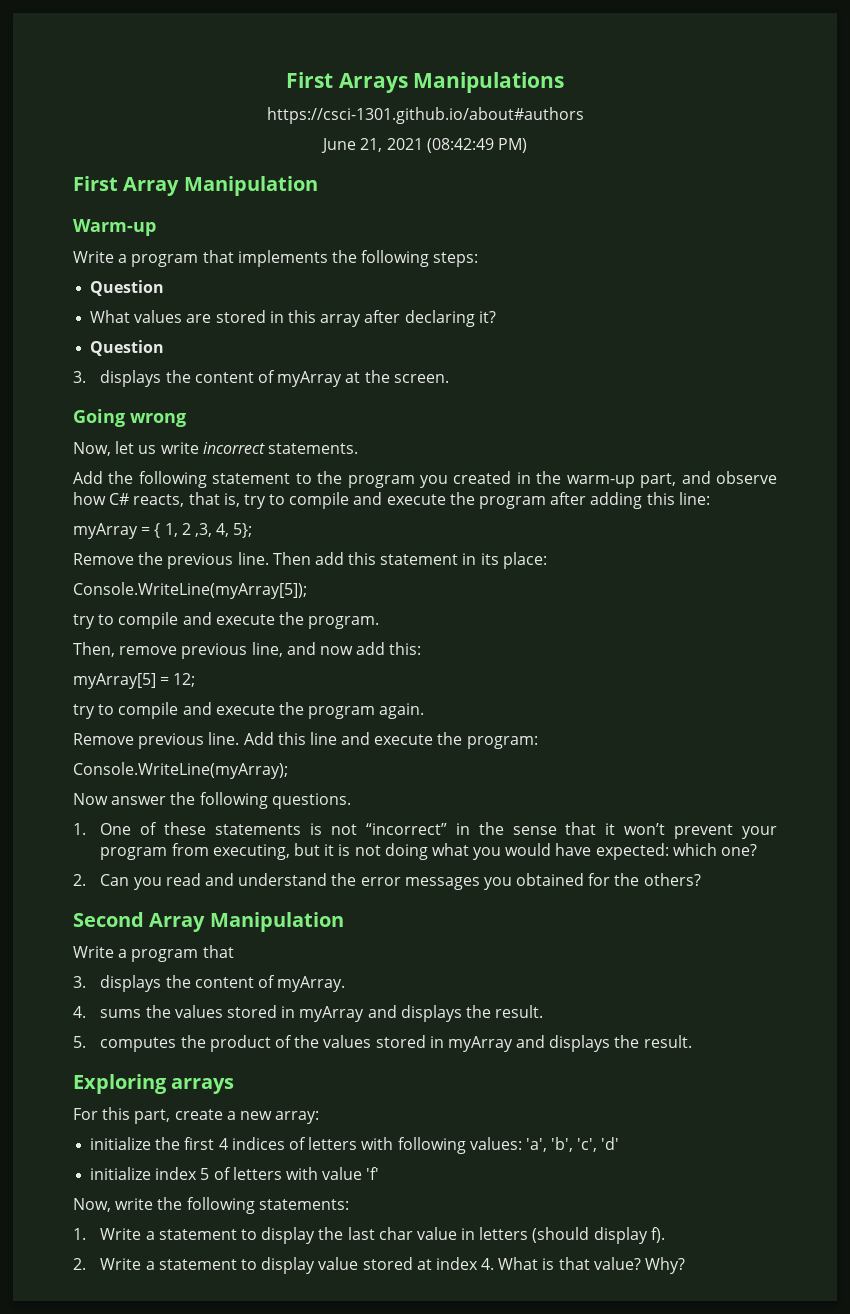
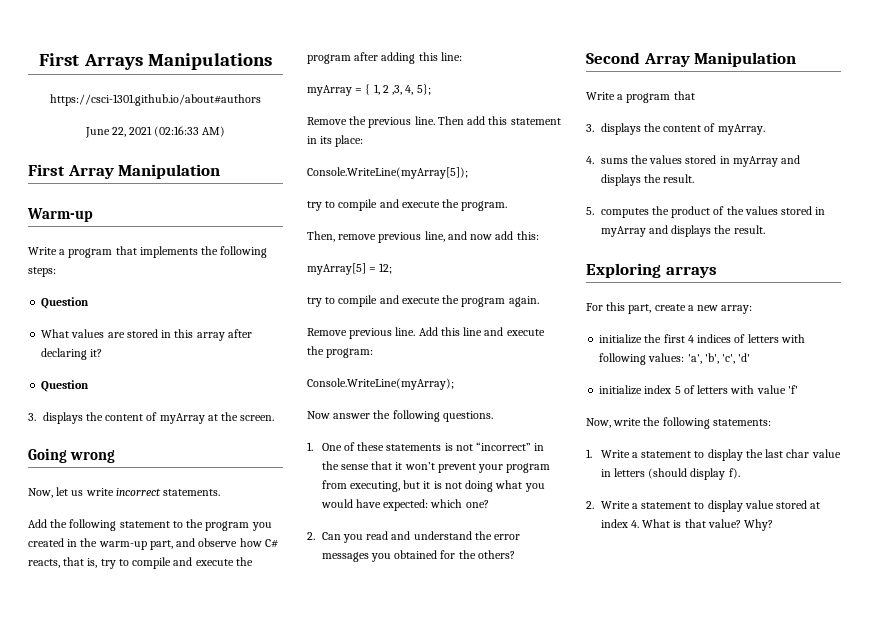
[360,138,527,153] 21, 2021 (08:42:49 PM) -> [111,126,226,137] 22, 2021 (02:16:33 AM)

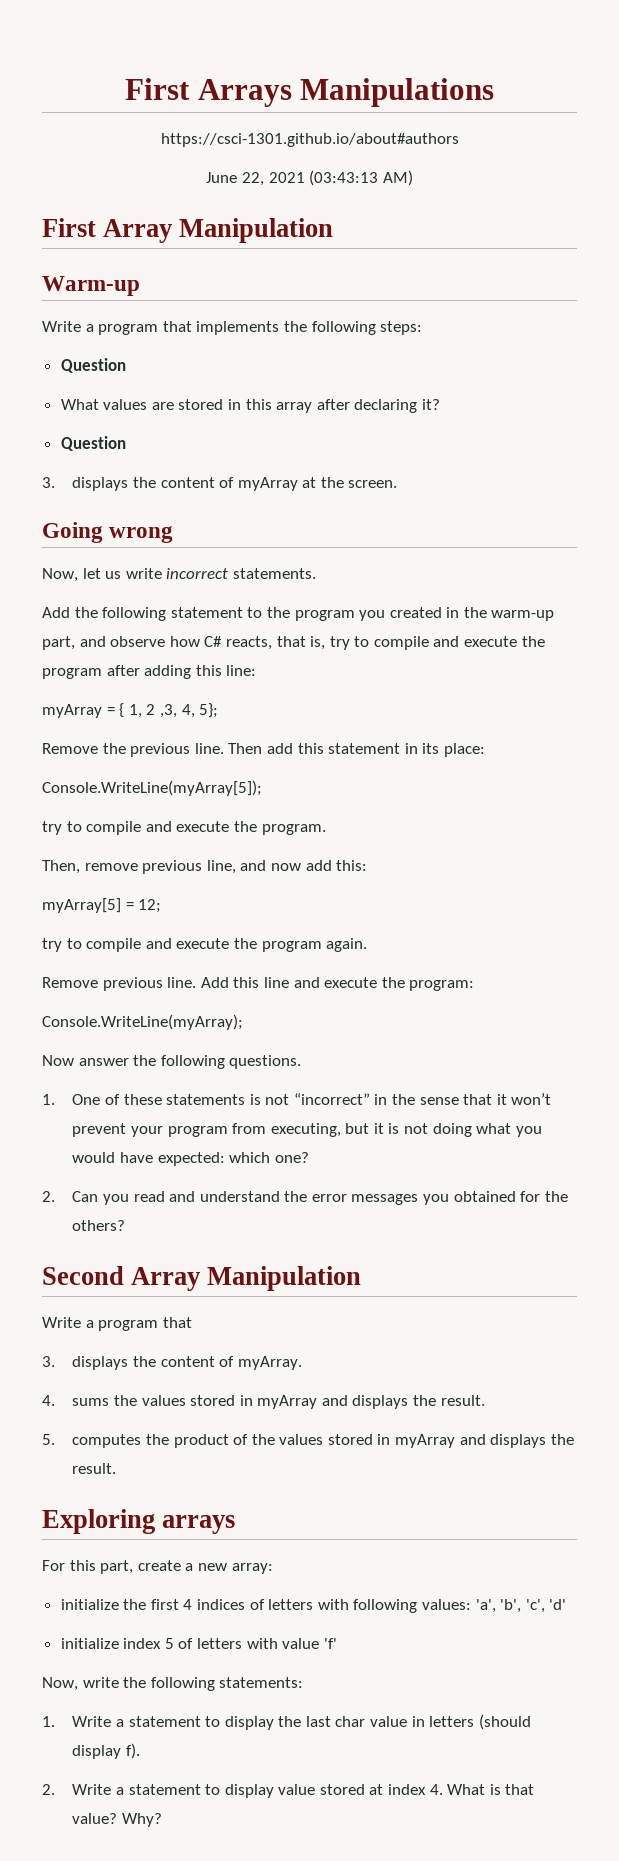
[154,126,200,137] (02:16:33 -> [309,170,379,186] (03:43:13

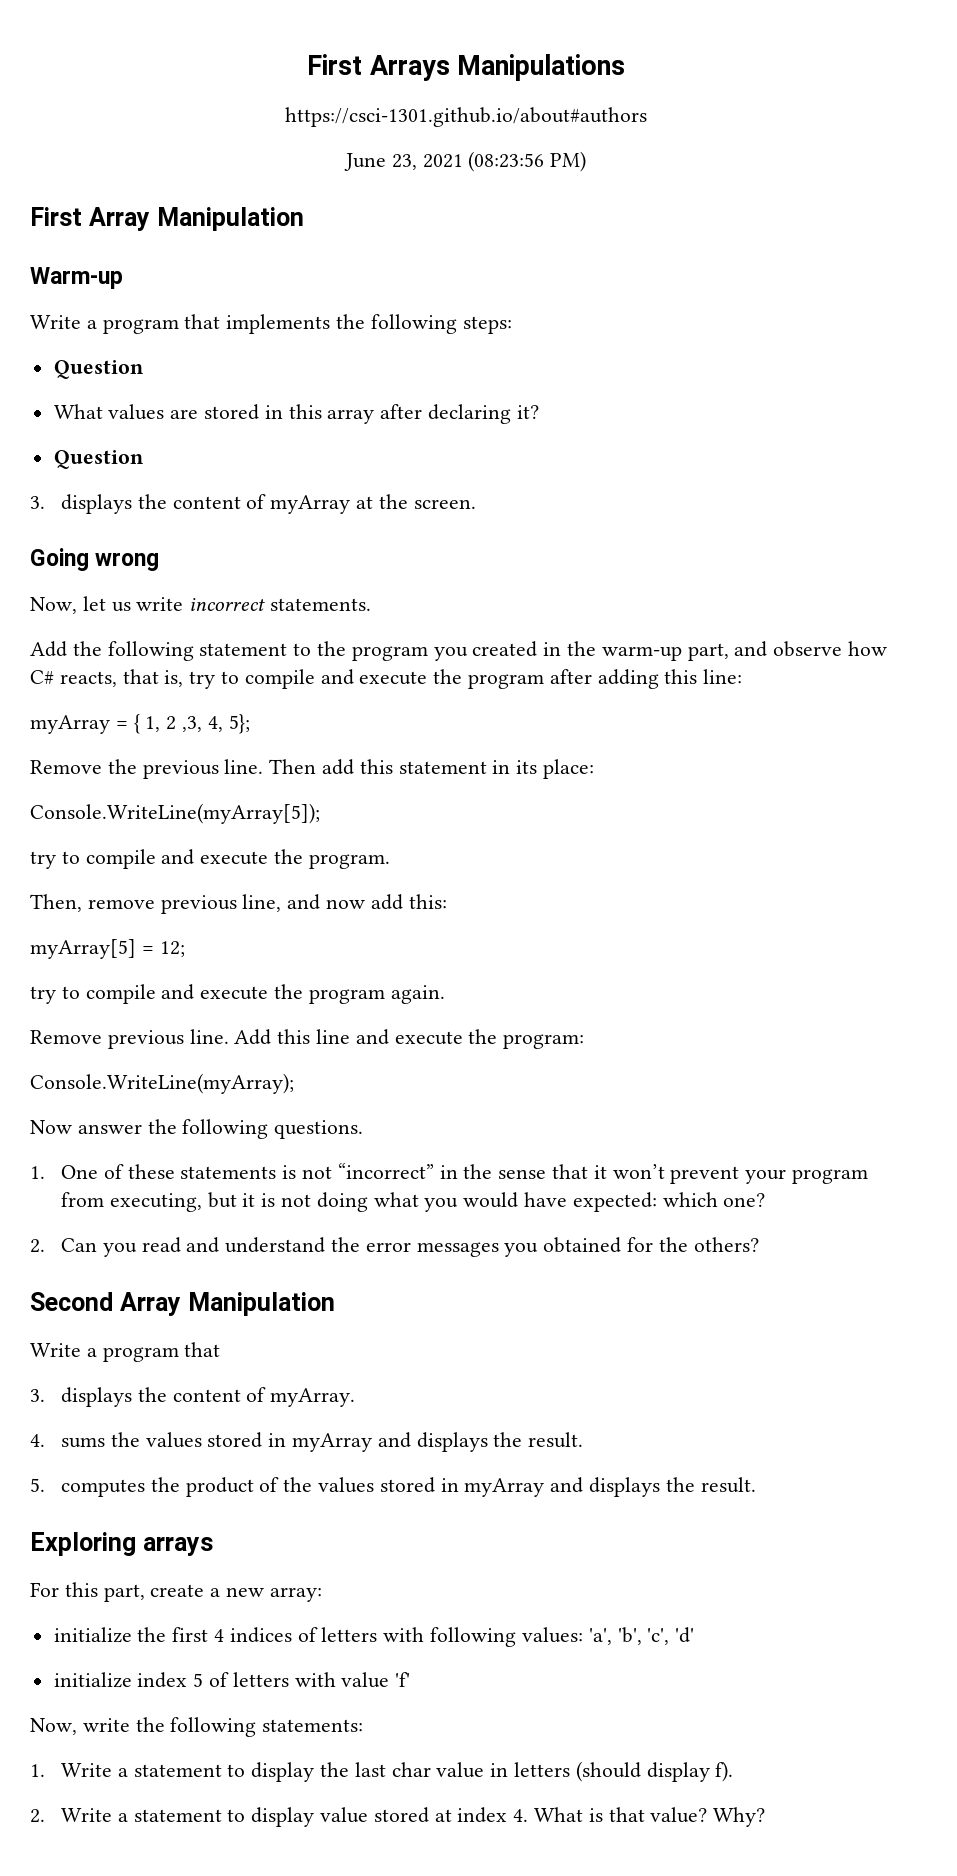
[241,170,413,186] 22, 2021 (03:43:13 AM) -> [391,151,587,172] 23, 2021 (08:23:56 PM)

